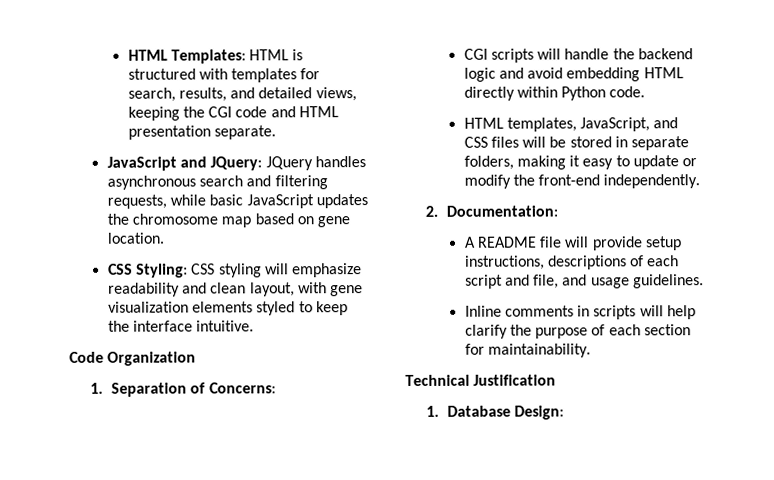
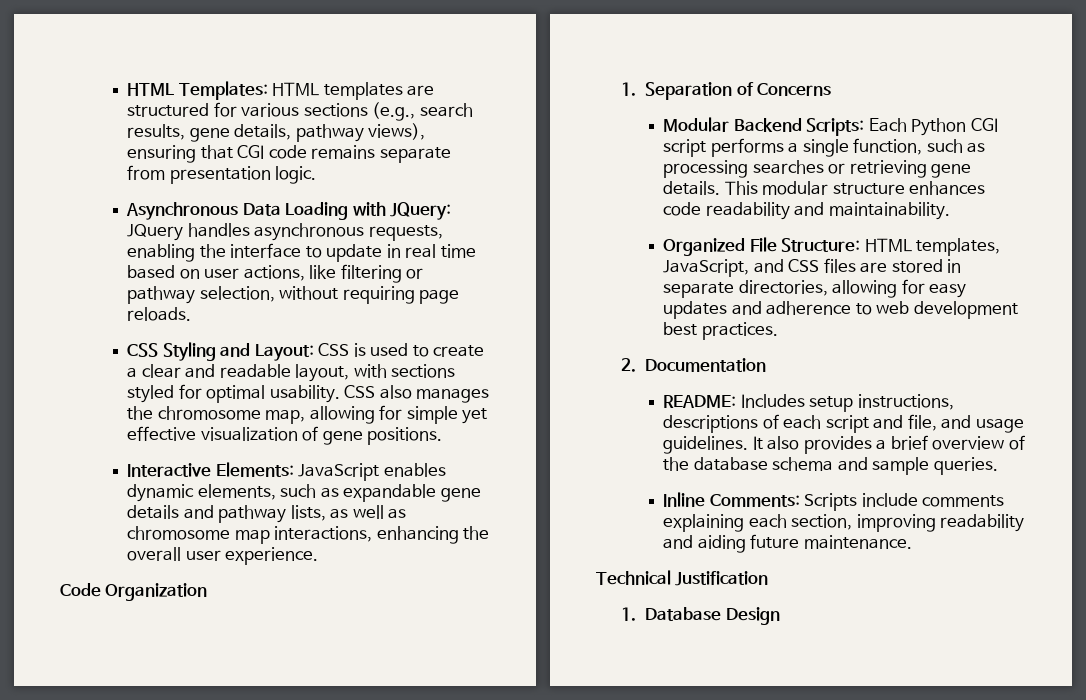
[292,49,304,61] [127,68,321,83] [127,87,357,102] [127,106,340,121] [127,125,276,140] [106,156,366,171] [106,175,328,190] [106,194,368,209] [106,213,351,228] [106,232,165,244] [107,263,363,278] [107,282,364,297] [107,301,348,316] [107,320,255,332] is structured with templates for search, results, and detailed views, keeping the CGI code and HTML presentation separate. // JavaScript and JQuery: JQuery handles asynchronous search and filtering requests, while basic JavaScript updates the chromosome map based on gene location. // CSS Styling: CSS styling will emphasize readability and clean layout, with gene visualization elements styled to keep the interface intuitive. -> [323,82,435,100] [127,102,473,121] [127,123,426,142] [127,145,451,163] [127,165,317,184] [126,202,452,220] [127,223,443,241] [127,243,476,262] [127,264,424,283] [127,286,460,304] [127,307,192,321] [127,342,485,361] [127,364,456,382] [127,384,490,403] [127,405,488,424] [127,426,443,445] [127,462,446,481] [127,484,481,502] [127,505,407,523] [127,526,490,544] [127,547,319,565] templates are structured for various sections (e.g., search results, gene details, pathway views), ensuring that CGI code remains separate from presentation logic. // Asynchronous Data Loading with JQuery: JQuery handles asynchronous requests, enabling the interface to update in real time based on user actions, like filtering or pathway selection, without requiring page reloads. // CSS Styling and Layout: CSS is used to create a clear and readable layout, with sections styled for optimal usability. CSS also manages the chromosome map, allowing for simple yet effective visualization of gene positions. // Interactive Elements: JavaScript enables dynamic elements, such as expandable gene details and pathway lists, as well as chromosome map interactions, enhancing the overall user experience.
[208,382,276,394] [463,48,694,63] [463,67,684,82] [463,86,646,101] Concerns: // CGI scripts will handle the backend logic and avoid embedding HTML directly within Python code. // -> [757,83,832,96] [663,117,998,136] [663,138,986,157] [663,160,972,178] [663,181,986,195] [663,202,950,220] [663,237,861,256] Concerns // Modular Backend Scripts: Each Python CGI script performs a single function, such as processing searches or retrieving gene details. This modular structure enhances code readability and maintainability. // Organized File Structure:
[522,136,567,148] will be -> [860,262,888,273] are
[463,155,698,170] [463,174,701,189] [424,205,558,217] [463,236,643,251] folders, making it easy to update or modify the front-end independently. // 2. Documentation: // A README file will provide -> [738,279,967,298] [663,301,1018,319] [663,322,778,340] [620,358,767,372] [663,394,805,408] directories, allowing for easy updates and adherence to web development best practices. // 2. Documentation // README: Includes
[464,305,697,320] [464,324,692,339] [464,343,591,358] // Inline comments in scripts will help clarify the purpose of each section for maintainability. -> [752,435,1025,454] [663,457,998,475] [663,492,1005,511] [663,514,1025,532] [663,534,912,553] It also provides a brief overview of the database schema and sample queries. // Inline Comments: Scripts include comments explaining each section, improving readability and aiding future maintenance.
[514,405,565,420] Design: -> [725,607,780,625] Design

